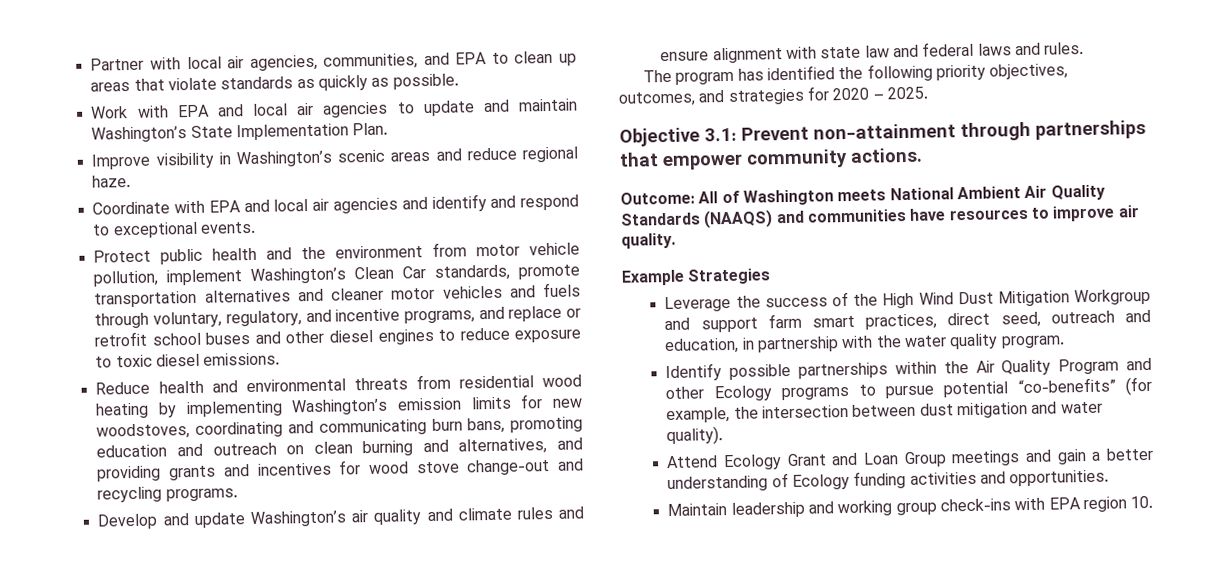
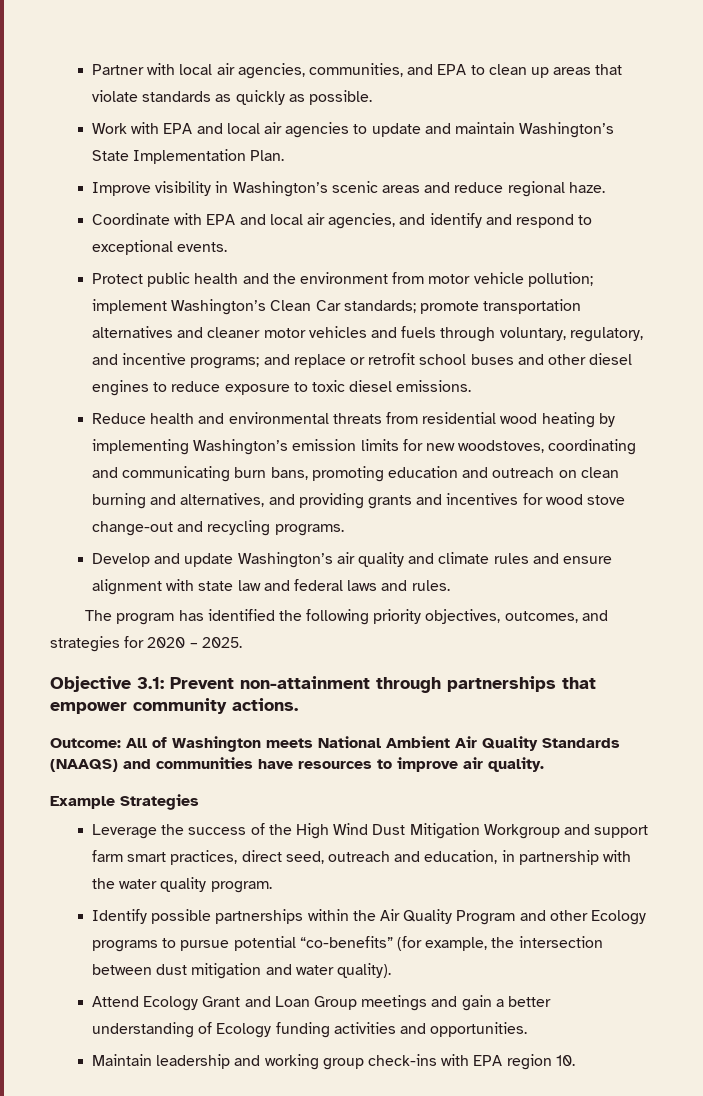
[332,197,398,214] agencies -> [328,213,396,229] agencies,
[93,270,159,287] pollution, -> [527,272,593,287] pollution;
[434,264,511,281] standards, -> [343,300,416,313] standards;
[403,310,475,324] programs, -> [190,357,260,369] programs;

